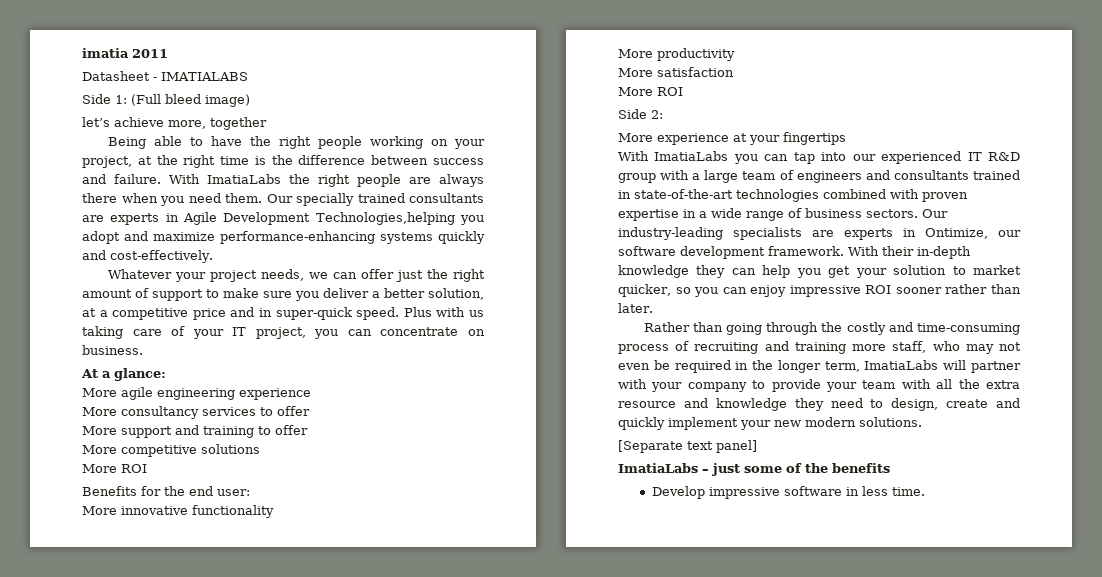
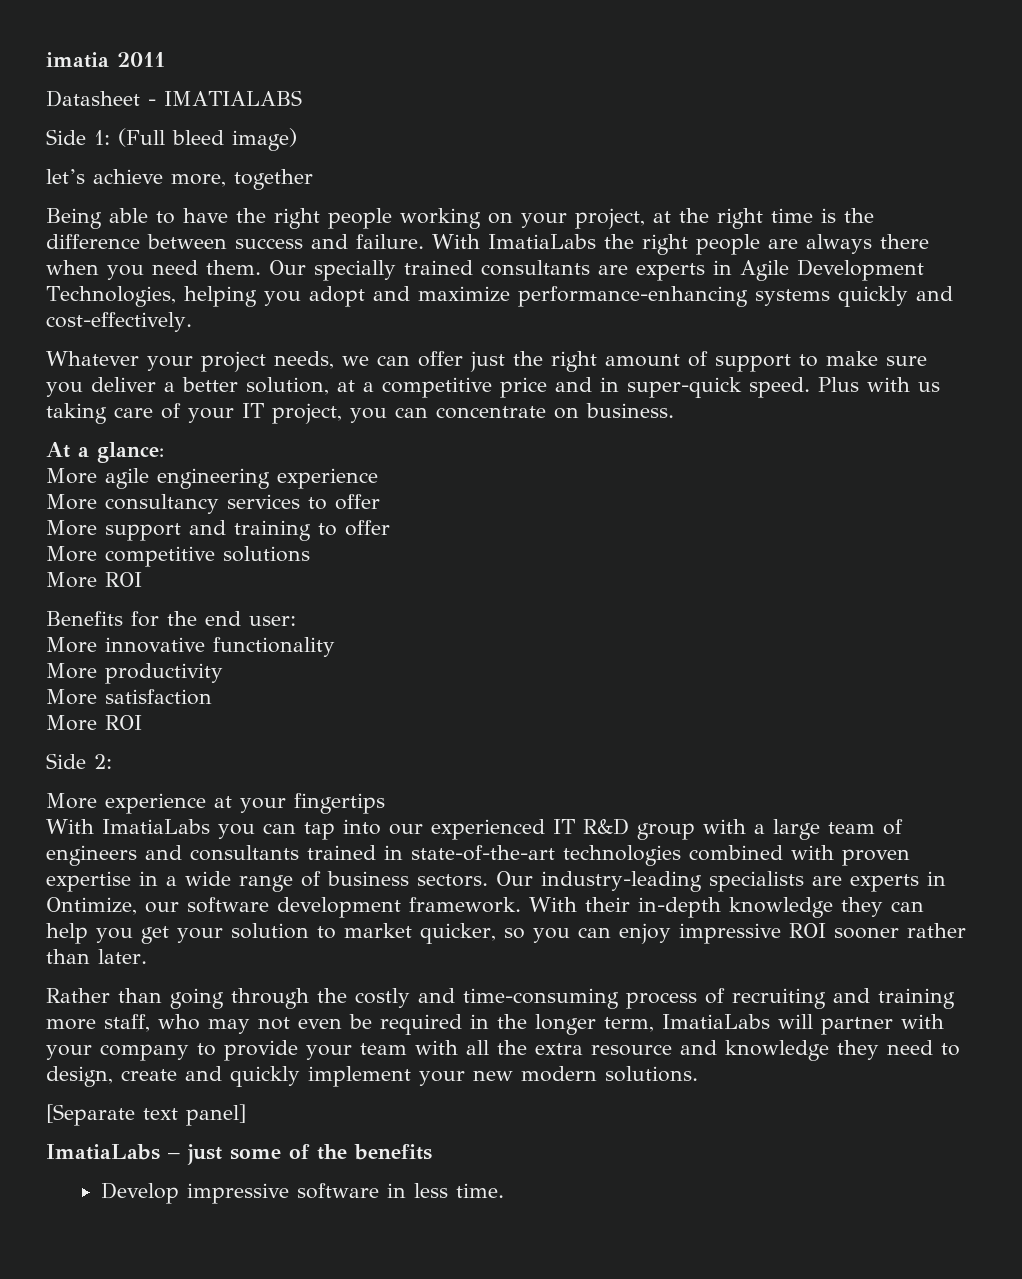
[315,212,455,225] Technologies,helping -> [46,286,257,307] Technologies, helping

